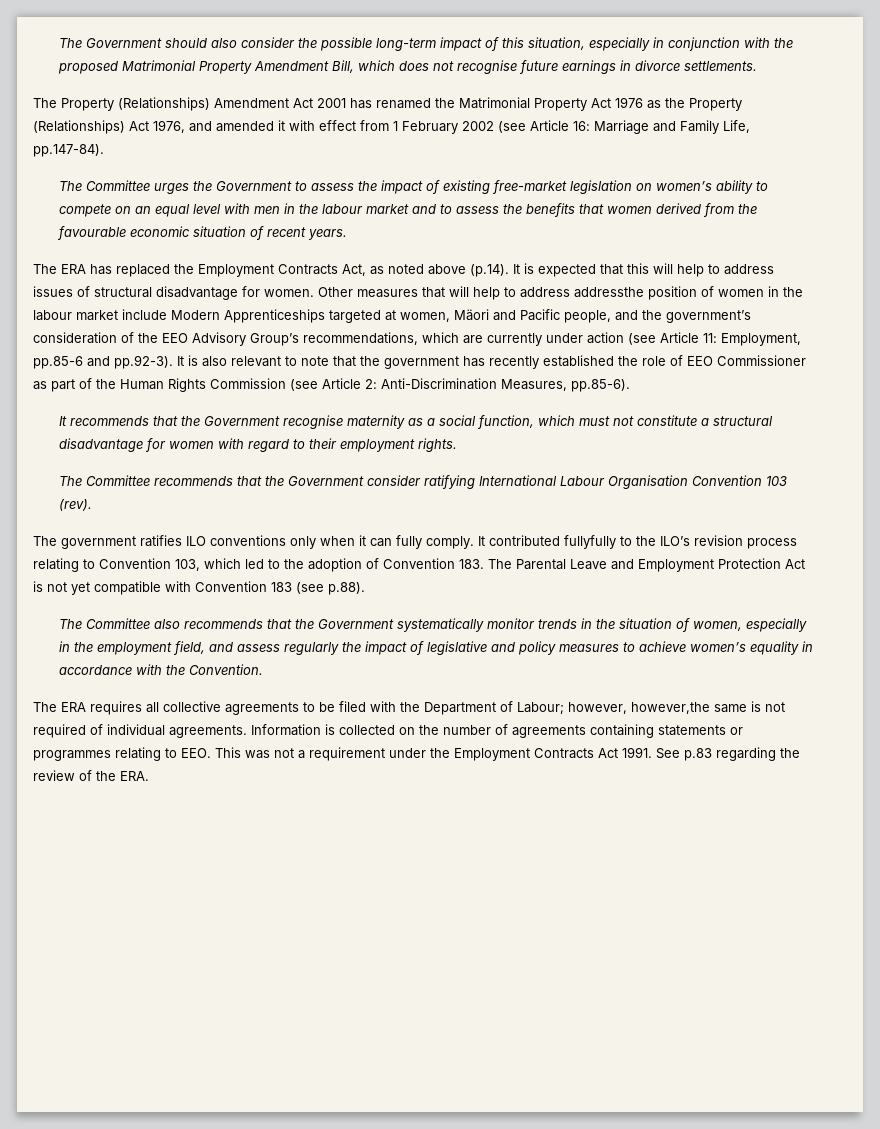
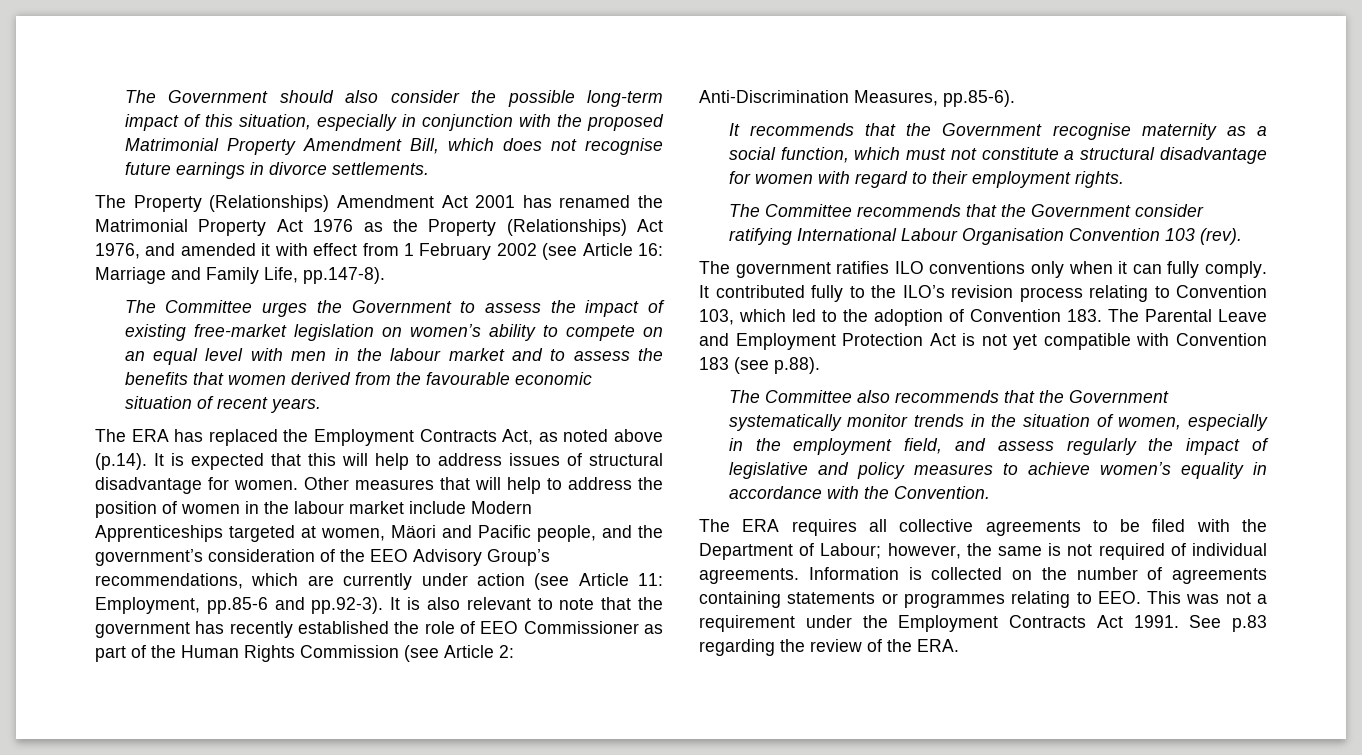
[33,144,104,157] pp.147-84). -> [303,267,385,284] pp.147-8).
[574,287,644,298] addressthe -> [638,477,663,490] the
[564,535,616,549] fullyfully -> [811,285,843,302] fully
[631,702,710,714] however,the -> [966,543,992,556] the

